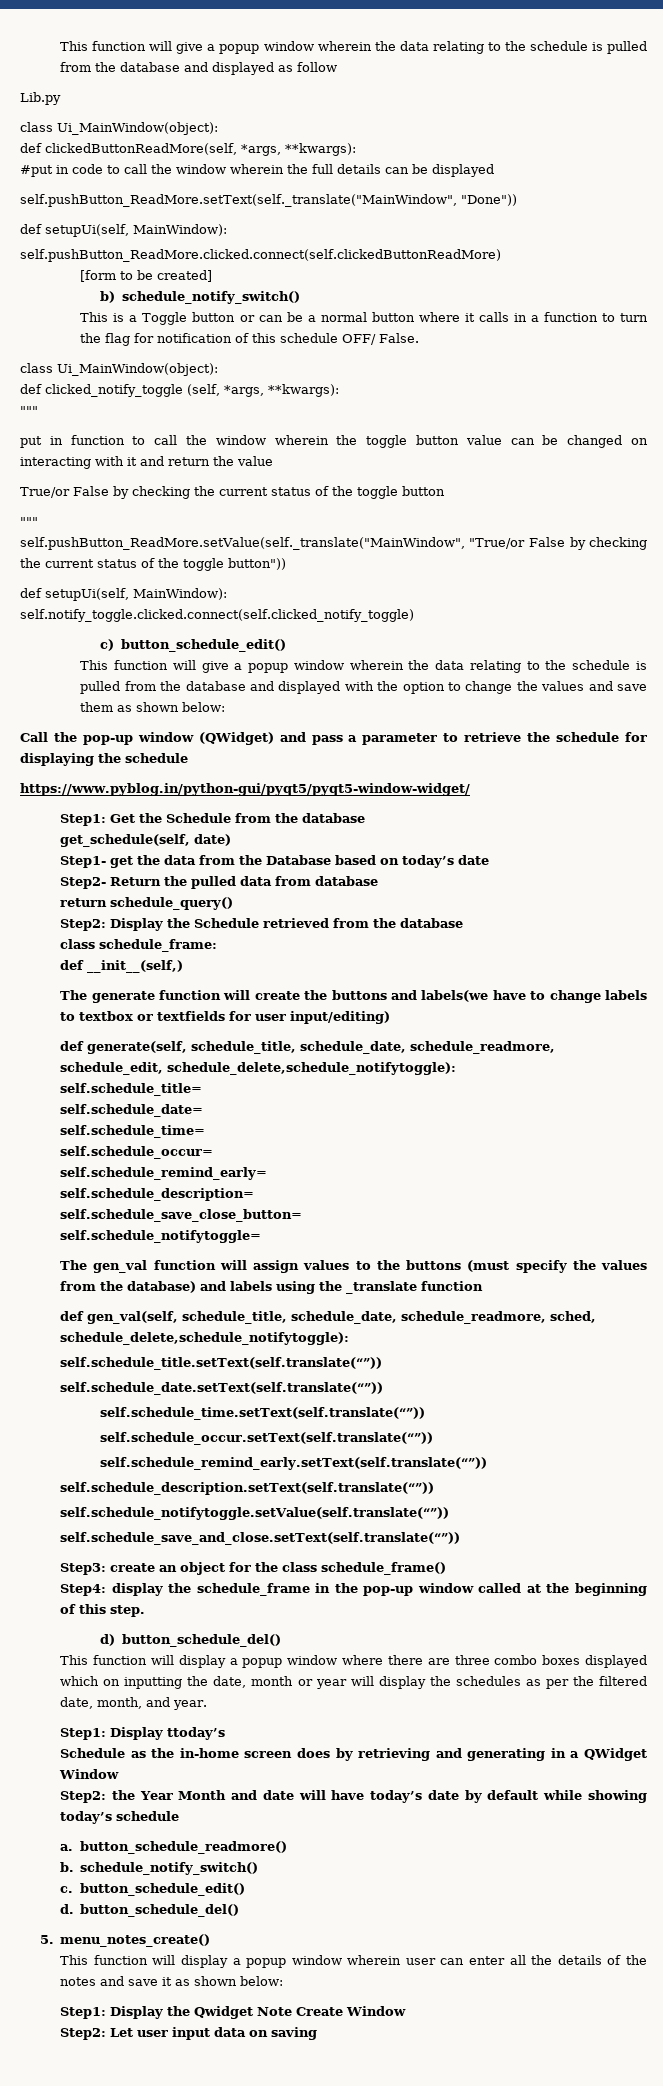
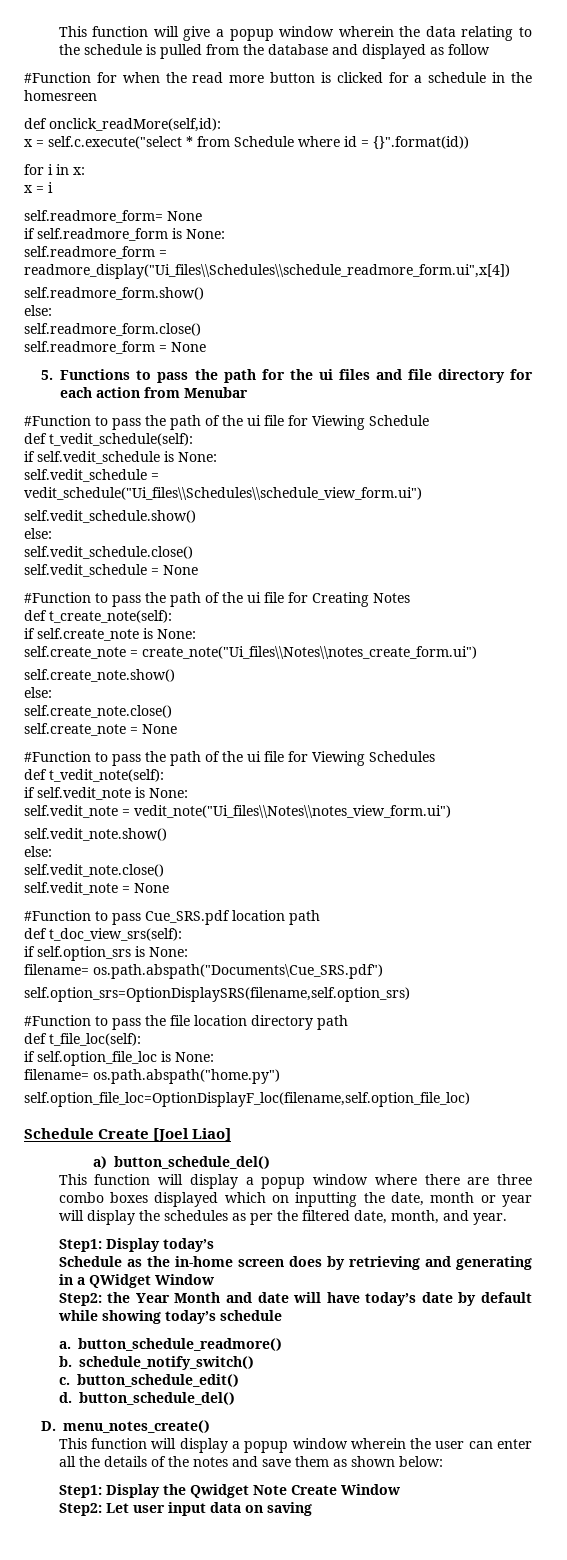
[20,92,61,105] [20,122,218,135] [20,143,356,156] [20,164,494,177] [20,194,517,207] [20,224,227,237] [20,249,501,262] [80,270,213,282] [100,291,300,304] [80,312,649,325] [80,333,420,346] [20,363,218,376] [20,384,339,397] [20,406,38,415] [20,435,648,448] [20,456,273,469] [20,486,445,499] [20,517,38,526] [20,537,647,550] [20,558,286,571] [20,588,227,601] [20,609,414,622] [100,639,286,652] [80,660,647,673] [80,681,648,694] [80,702,226,712] [20,732,647,745] [20,753,188,766] [20,783,470,796] [60,813,366,826] [60,834,232,847] [60,855,490,868] [60,876,379,889] [60,897,234,910] [60,918,464,931] [60,939,218,952] [60,960,184,973] [60,990,647,1003] [60,1011,391,1024] [60,1041,556,1054] [60,1062,457,1075] [60,1083,203,1096] [60,1104,204,1117] [60,1125,206,1138] [60,1146,214,1159] [60,1167,268,1180] [60,1188,255,1201] [60,1209,303,1222] [60,1230,262,1243] [60,1260,648,1273] [60,1281,484,1294] [60,1311,597,1324] [60,1332,350,1345] [60,1357,383,1370] [60,1382,384,1395] [100,1407,426,1420] [100,1432,434,1445] [100,1457,488,1470] [60,1482,435,1495] [60,1507,450,1520] [60,1532,461,1545] [60,1562,447,1575] [60,1583,647,1596] [60,1604,146,1617] [100,1634,116,1646] Lib.py // class Ui_MainWindow(object): // def clickedButtonReadMore(self, *args, **kwargs): // #put in code to call the window wherein the full details can be displayed // self.pushButton_ReadMore.setText(self._translate("MainWindow", "Done")) // def setupUi(self, MainWindow): // self.pushButton_ReadMore.clicked.connect(self.clickedButtonReadMore) // [form to be created] // b) schedule_notify_switch() // This is a Toggle button or can be a normal button where it calls in a function to turn the flag for notification of this schedule OFF/ False. // class Ui_MainWindow(object): // def clicked_notify_toggle (self, *args, **kwargs): // """ // put in function to call the window wherein the toggle button value can be changed on interacting with it and return the value // True/or False by checking the current status of the toggle button // """ // self.pushButton_ReadMore.setValue(self._translate("MainWindow", "True/or False by checking the current status of the toggle button")) // def setupUi(self, MainWindow): // self.notify_toggle.clicked.connect(self.clicked_notify_toggle) // c) button_schedule_edit() // This function will give a popup window wherein the data relating to the schedule is pulled from the database and displayed with the option to change the values and save them as shown below: // Call the pop-up window (QWidget) and pass a parameter to retrieve the schedule for displaying the schedule // https://www.pyblog.in/python-gui/pyqt5/pyqt5-window-widget/ // Step1: Get the Schedule from the database // get_schedule(self, date) // Step1- get the data from the Database based on today’s date // Step2- Return the pulled data from database // return schedule_query() // Step2: Display the Schedule retrieved from the database // class schedule_frame: // def __init__(self,) // The generate function will create the buttons and labels(we have to change labels to textbox or textfields for user input/editing) // def generate(self, schedule_title, schedule_date, schedule_readmore, schedule_edit, schedule_delete,schedule_notifytoggle): // self.schedule_title= // self.schedule_date= // self.schedule_time= // self.schedule_occur= // self.schedule_remind_early= // self.schedule_description= // self.schedule_save_close_button= // self.schedule_notifytoggle= // The gen_val function will assign values to the buttons (must specify the values from the database) and labels using the _translate function // def gen_val(self, schedule_title, schedule_date, schedule_readmore, sched, schedule_delete,schedule_notifytoggle): // self.schedule_title.setText(self.translate(“”)) // self.schedule_date.setText(self.translate(“”)) // self.schedule_time.setText(self.translate(“”)) // self.schedule_occur.setText(self.translate(“”)) // self.schedule_remind_early.setText(self.translate(“”)) // self.schedule_description.setText(self.translate(“”)) // self.schedule_notifytoggle.setValue(self.translate(“”)) // self.schedule_save_and_close.setText(self.translate(“”)) // Step3: create an object for the class schedule_frame() // Step4: display the schedule_frame in the pop-up window called at the beginning of this step. // d) -> [24,72,533,83] [24,90,97,101] [24,118,221,132] [24,136,469,149] [24,164,85,175] [24,182,53,193] [24,210,202,223] [24,228,225,241] [24,246,167,259] [24,264,510,279] [24,287,204,300] [24,305,52,316] [24,323,201,336] [24,341,206,354] [41,369,533,383] [60,387,249,398] [24,415,429,430] [24,433,193,446] [24,451,217,464] [24,469,159,482] [24,487,422,500] [24,510,196,523] [24,528,52,539] [24,546,193,559] [24,564,198,577] [24,592,410,607] [24,610,172,623] [24,628,196,641] [24,646,477,659] [24,669,175,682] [24,687,52,698] [24,705,172,718] [24,723,177,736] [24,751,435,766] [24,769,164,782] [24,787,188,800] [24,805,451,818] [24,828,167,841] [24,846,52,857] [24,864,164,877] [24,882,169,895] [24,910,320,925] [24,928,182,941] [24,946,188,961] [24,964,383,979] [24,987,410,1002] [24,1015,348,1030] [24,1033,141,1046] [24,1051,214,1066] [24,1069,280,1084] [24,1092,470,1107] [24,1128,232,1142] [93,1156,108,1169] #Function for when the read more button is clicked for a schedule in the homesreen // def onclick_readMore(self,id): // x = self.c.execute("select * from Schedule where id = {}".format(id)) // for i in x: // x = i // self.readmore_form= None // if self.readmore_form is None: // self.readmore_form = readmore_display("Ui_files\\Schedules\\schedule_readmore_form.ui",x[4]) // self.readmore_form.show() // else: // self.readmore_form.close() // self.readmore_form = None // 5. Functions to pass the path for the ui files and file directory for each action from Menubar // #Function to pass the path of the ui file for Viewing Schedule // def t_vedit_schedule(self): // if self.vedit_schedule is None: // self.vedit_schedule = vedit_schedule("Ui_files\\Schedules\\schedule_view_form.ui") // self.vedit_schedule.show() // else: // self.vedit_schedule.close() // self.vedit_schedule = None // #Function to pass the path of the ui file for Creating Notes // def t_create_note(self): // if self.create_note is None: // self.create_note = create_note("Ui_files\\Notes\\notes_create_form.ui") // self.create_note.show() // else: // self.create_note.close() // self.create_note = None // #Function to pass the path of the ui file for Viewing Schedules // def t_vedit_note(self): // if self.vedit_note is None: // self.vedit_note = vedit_note("Ui_files\\Notes\\notes_view_form.ui") // self.vedit_note.show() // else: // self.vedit_note.close() // self.vedit_note = None // #Function to pass Cue_SRS.pdf location path // def t_doc_view_srs(self): // if self.option_srs is None: // filename= os.path.abspath("Documents\Cue_SRS.pdf") // self.option_srs=OptionDisplaySRS(filename,self.option_srs) // #Function to pass the file location directory path // def t_file_loc(self): // if self.option_file_loc is None: // filename= os.path.abspath("home.py") // self.option_file_loc=OptionDisplayF_loc(filename,self.option_file_loc) // Schedule Create [Joel Liao] // a)
[167,1727,226,1740] ttoday’s -> [162,1238,214,1252] today’s
[40,1935,55,1944] 5. -> [41,1421,57,1431] D.
(402, 1960) none -> [410,1438,432,1449] the
[162,1977,173,1986] it -> [294,1456,329,1467] them

